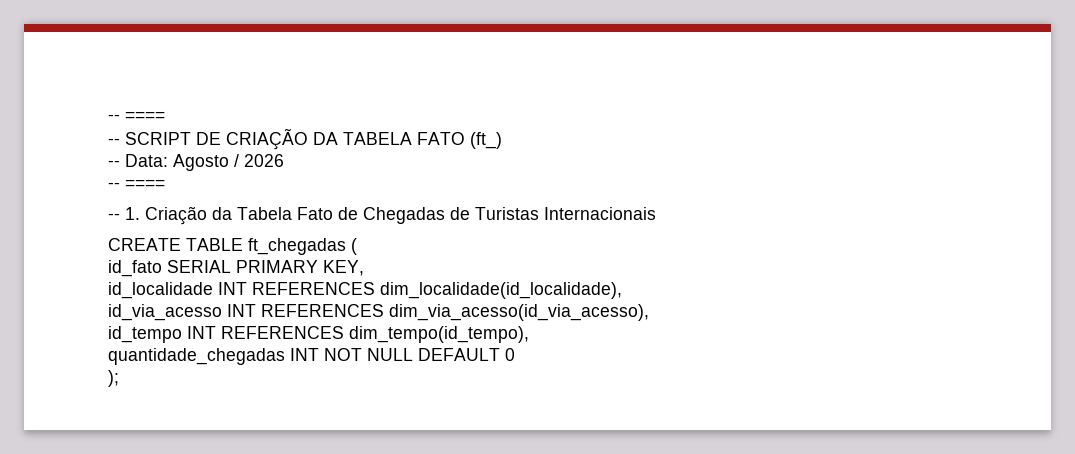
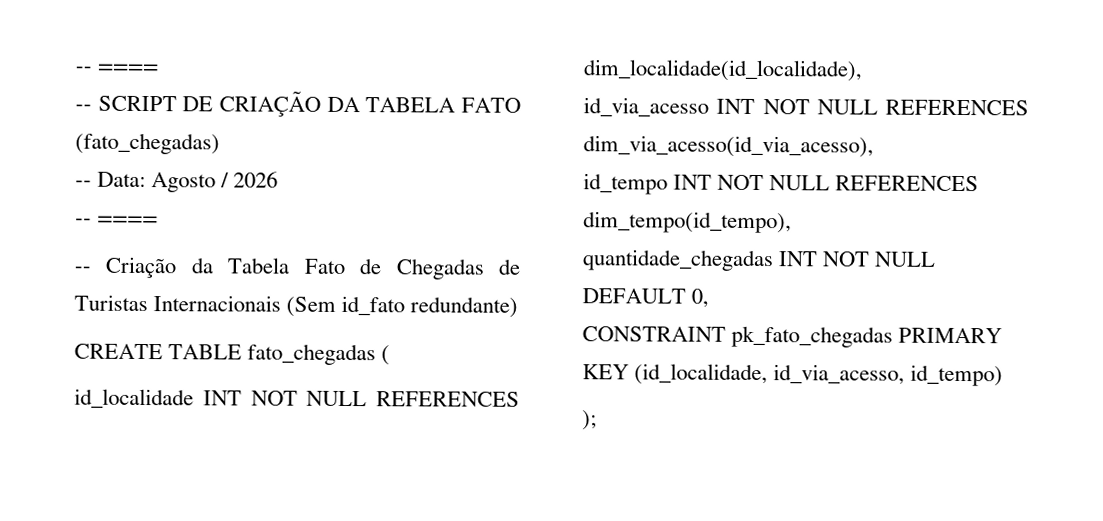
[470,132,502,149] (ft_) -> [75,132,220,155] (fato_chegadas)
[125,207,140,220] 1. -> (91, 269) none
(656, 213) none -> [286,295,519,318] (Sem id_fato redundante)
[248,238,346,255] ft_chegadas -> [247,343,377,366] fato_chegadas
[108,260,364,277] // id_fato SERIAL PRIMARY KEY, -> (391, 355) none
(247, 288) none -> [250,390,368,407] NOT NULL
(256, 310) none -> [762,99,878,115] NOT NULL
(216, 332) none -> [717,174,831,191] NOT NULL
[505,348,515,361] 0 -> [691,288,710,308] [582,325,1003,348] [582,363,1004,387] 0, // CONSTRAINT pk_fato_chegadas PRIMARY KEY (id_localidade, id_via_acesso, id_tempo)

